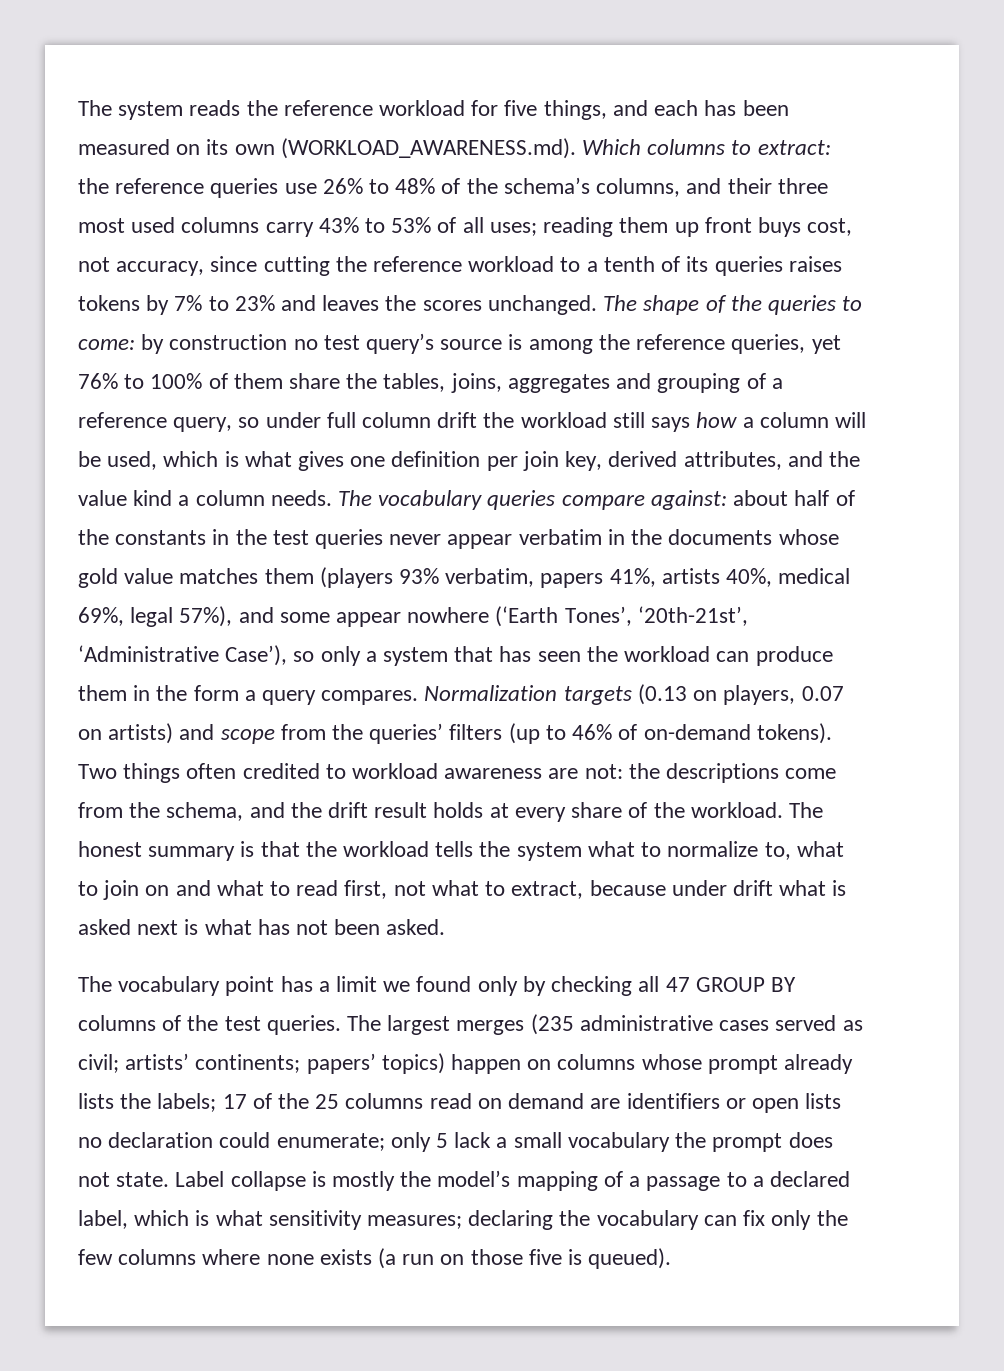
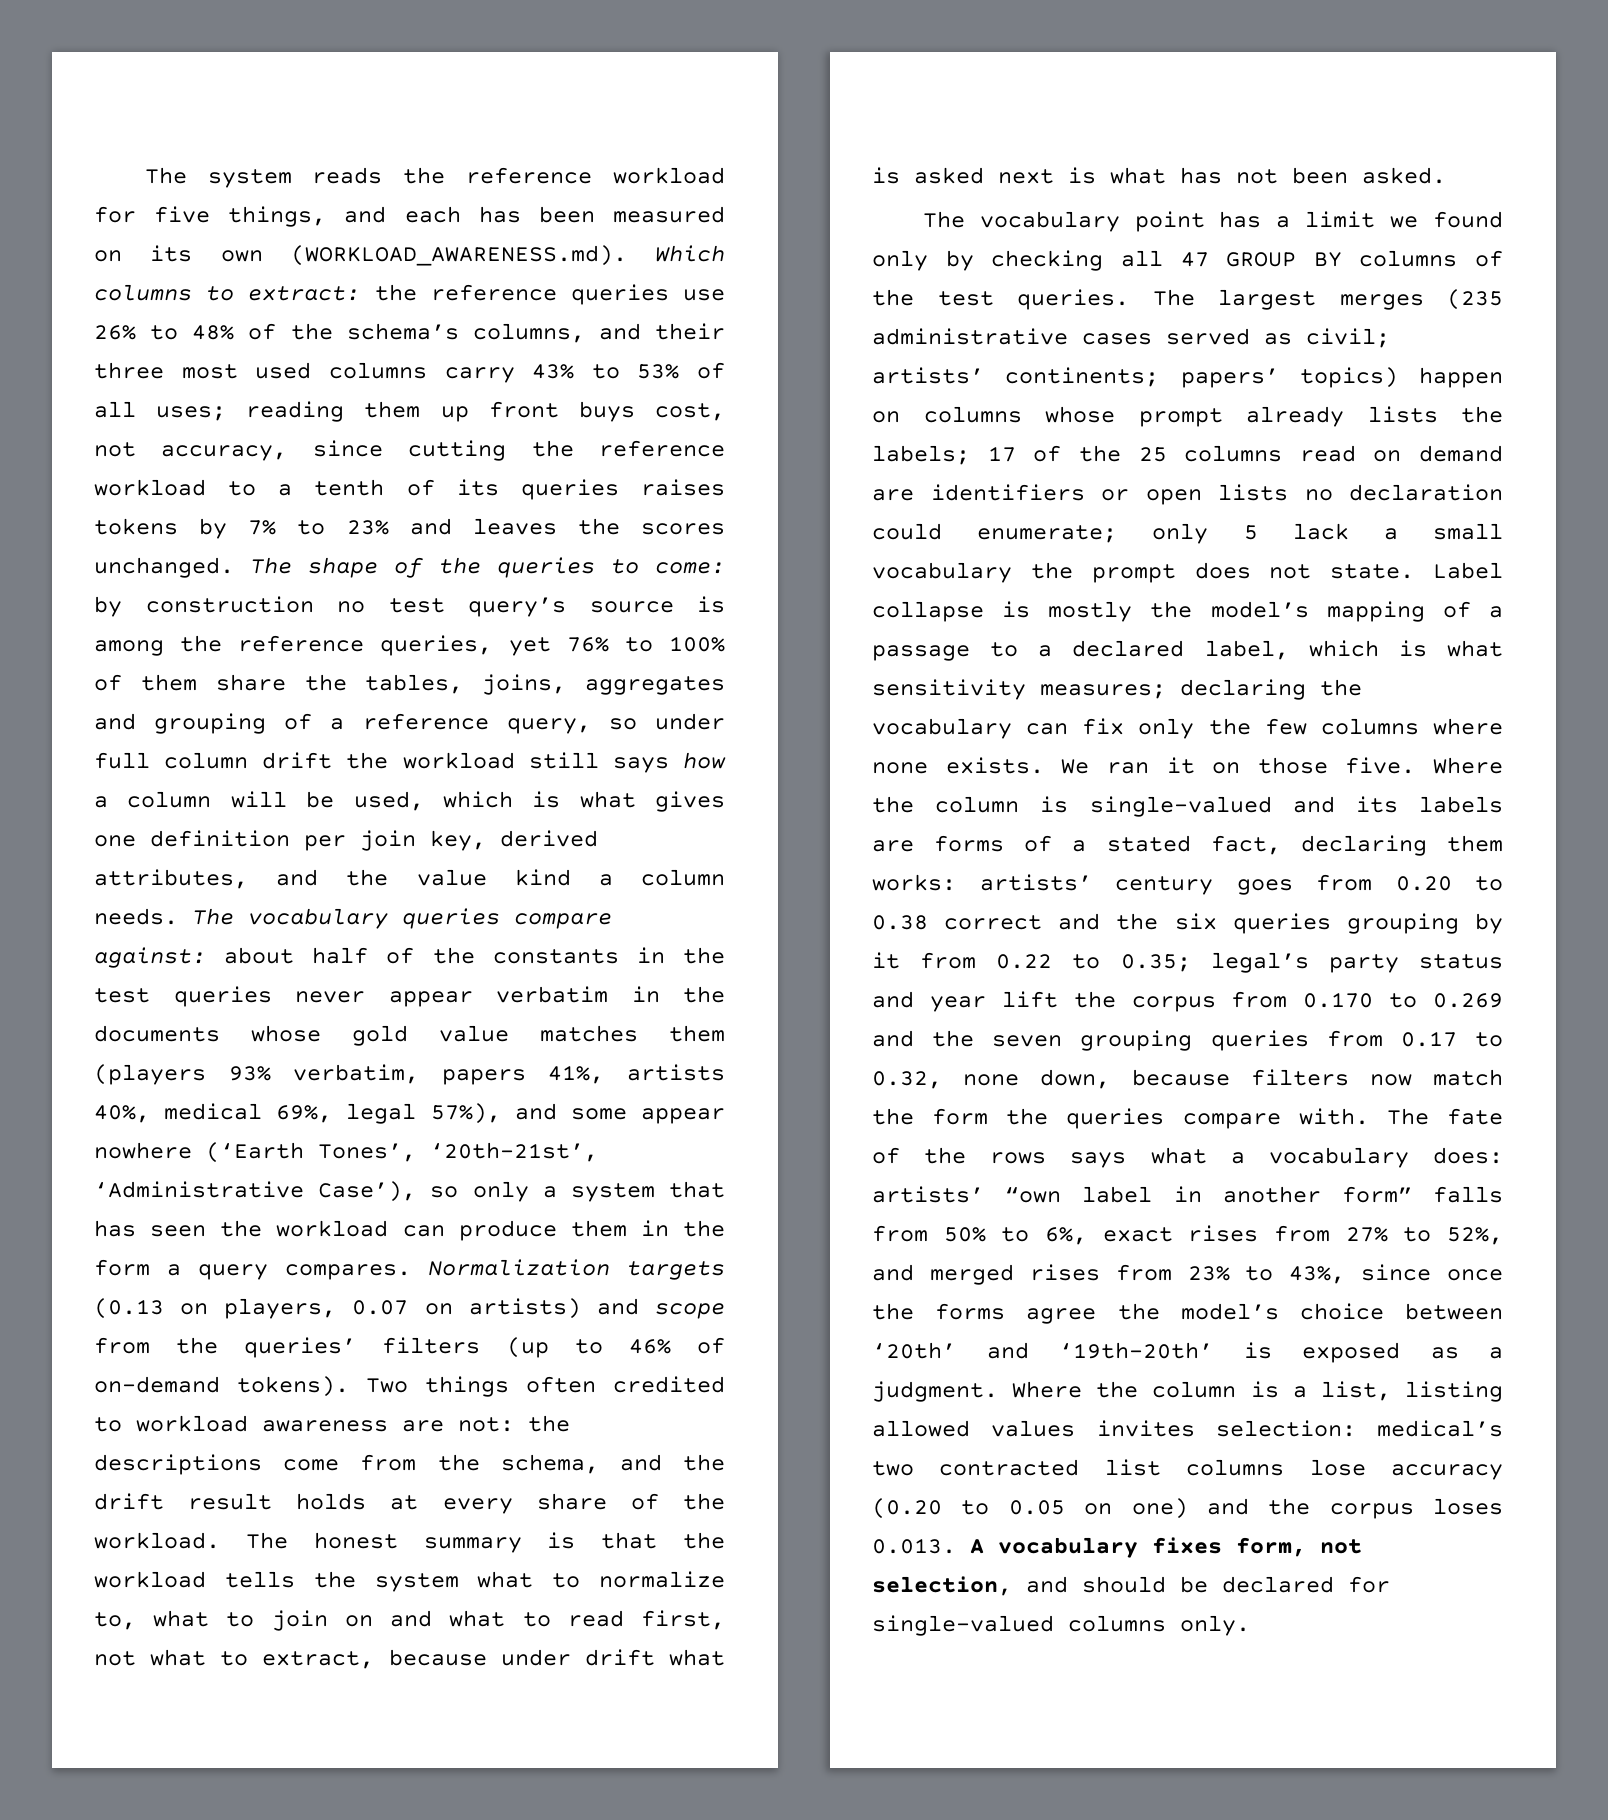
[319,1248,672,1269] exists (a run on those five is queued). -> [945,757,1503,774] [872,796,1503,817] [872,835,1503,856] [872,874,1503,895] [872,913,1503,934] [872,952,1503,973] [872,991,1503,1012] [872,1030,1503,1051] [872,1069,1503,1089] [872,1108,1503,1129] [872,1147,1503,1168] [872,1186,1503,1203] [872,1225,1503,1245] [872,1264,1503,1285] [872,1303,1503,1324] [872,1342,1503,1363] [872,1381,1503,1402] [872,1420,1503,1437] [872,1459,1503,1480] [872,1498,1503,1519] [872,1537,1362,1558] [872,1576,1390,1596] [872,1615,1250,1636] exists. We ran it on those five. Where the column is single-valued and its labels are forms of a stated fact, declaring them works: artists’ century goes from 0.20 to 0.38 correct and the six queries grouping by it from 0.22 to 0.35; legal’s party status and year lift the corpus from 0.170 to 0.269 and the seven grouping queries from 0.17 to 0.32, none down, because filters now match the form the queries compare with. The fate of the rows says what a vocabulary does: artists’ “own label in another form” falls from 50% to 6%, exact rises from 27% to 52%, and merged rises from 23% to 43%, since once the forms agree the model’s choice between ‘20th’ and ‘19th-20th’ is exposed as a judgment. Where the column is a list, listing allowed values invites selection: medical’s two contracted list columns lose accuracy (0.20 to 0.05 on one) and the corpus loses 0.013. A vocabulary fixes form, not selection, and should be declared for single-valued columns only.

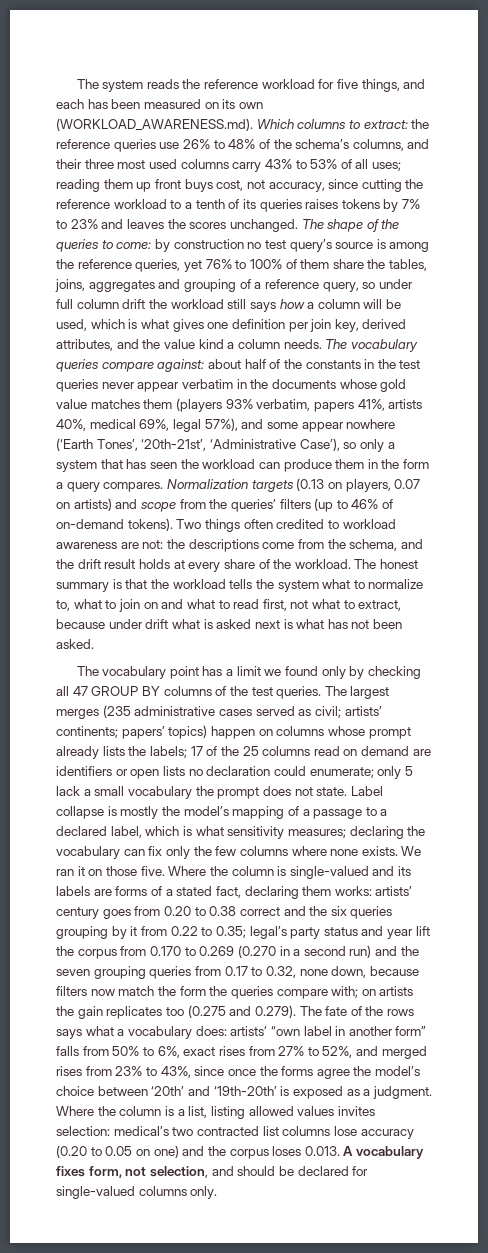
(1503, 1000) none -> [237,945,372,958] (0.270 in a second run)
[1298,1108,1369,1125] with. -> [331,986,414,998] [56,1005,296,1019] with; on artists the gain replicates too (0.275 and 0.279).

